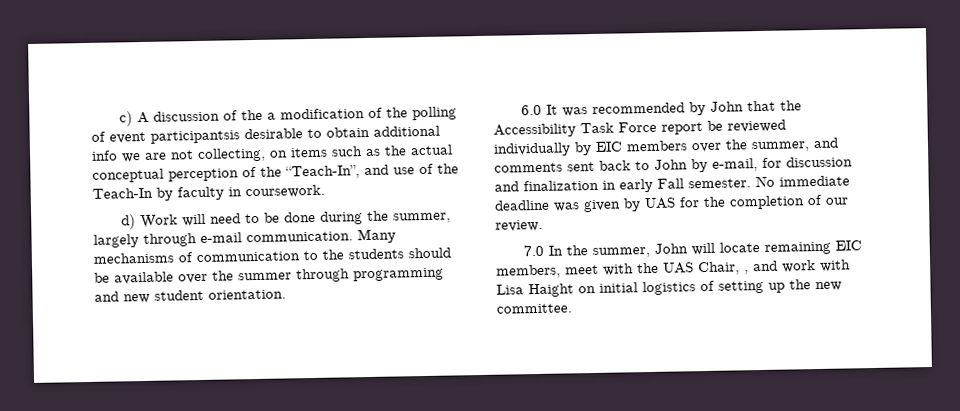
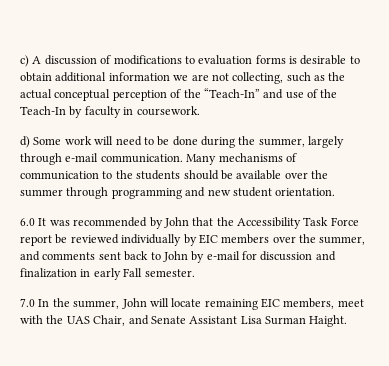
[241,106,458,121] [91,130,240,144] the a modification of the polling of event participantsis -> [113,55,297,65] modifications to evaluation forms is
[91,150,118,161] info -> [108,72,170,81] information
[269,147,328,158] on items -> (284, 78) none
[285,165,360,180] “Teach-In”, -> [203,88,260,98] “Teach-In”
[140,214,179,229] Work -> [33,136,92,145] Some work
[712,158,758,172] e-mail, -> [206,251,240,260] e-mail
[755,175,850,188] [494,194,849,213] [495,219,543,232] No immediate deadline was given by UAS for the completion of our review. -> (195, 273) none
[744,259,851,275] [496,279,842,298] [496,303,572,314] , and work with Lisa Haight on initial logistics of setting up the new committee. -> [128,315,348,327] and Senate Assistant Lisa Surman Haight.

